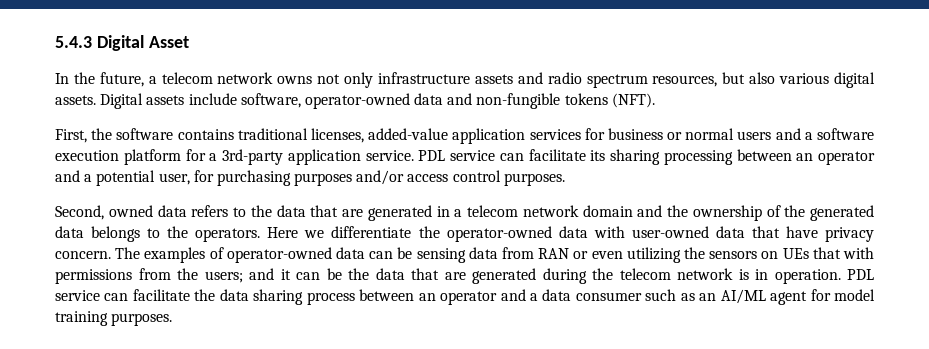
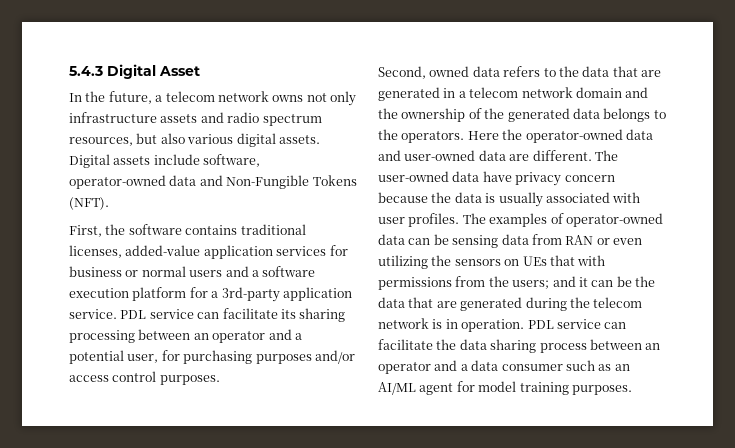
[476,93,608,109] non-fungible tokens -> [226,175,357,189] Non-Fungible Tokens
[304,226,412,238] we differentiate -> (499, 135) none
[593,226,874,242] [55,251,111,259] with user-owned data that have privacy concern. -> [378,150,618,161] [378,171,615,186] [378,192,641,207] [378,213,460,227] and user-owned data are different. The user-owned data have privacy concern because the data is usually associated with user profiles.

